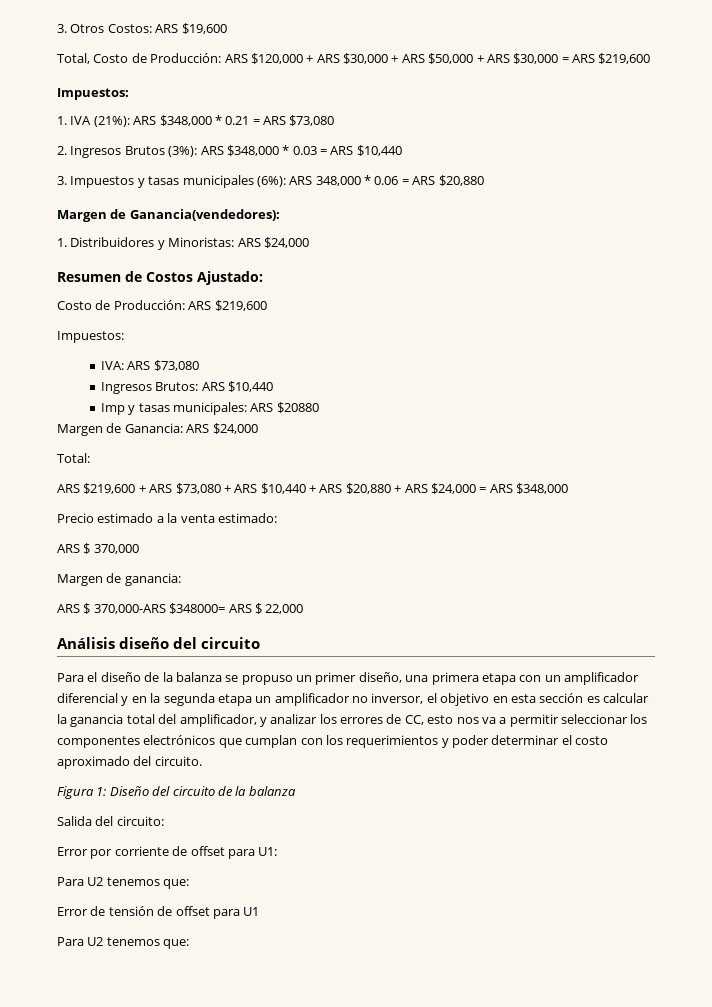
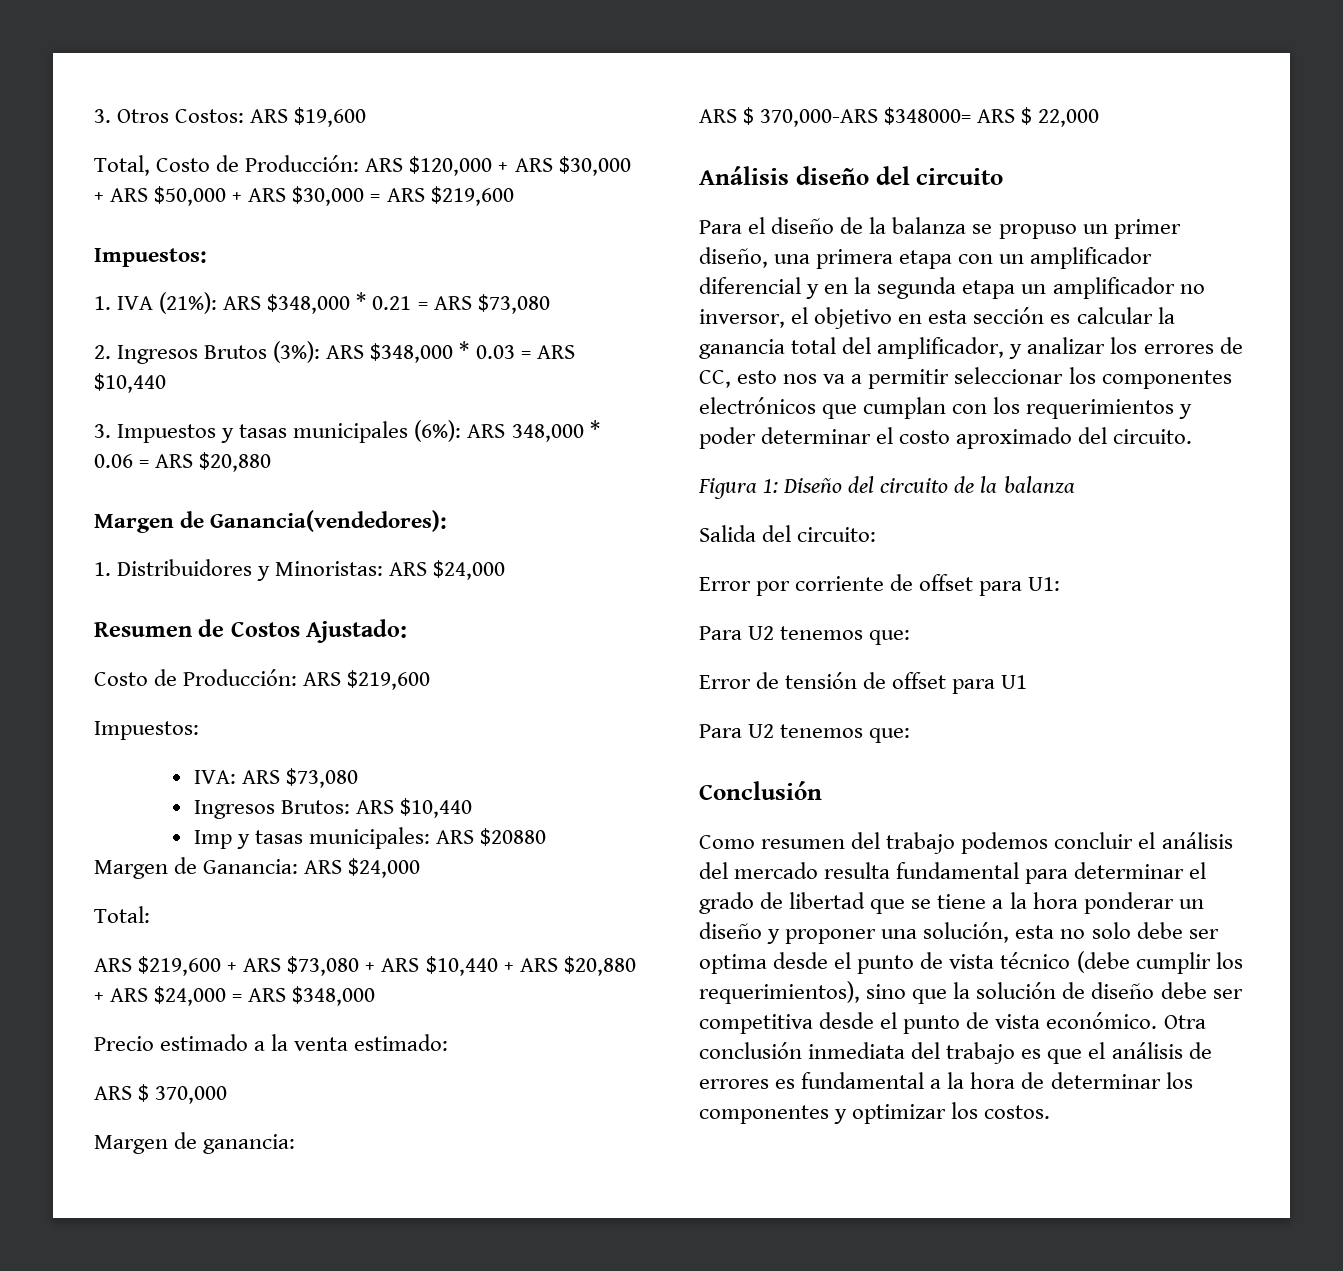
(190, 944) none -> [699,781,822,800] [699,832,1233,854] [699,862,1207,884] [699,892,1204,914] [699,922,1219,944] [699,951,1243,974] [699,981,1243,1004] [699,1012,1206,1034] [699,1042,1212,1064] [699,1072,1193,1089] [699,1102,1051,1124] // Conclusión // Como resumen del trabajo podemos concluir el análisis del mercado resulta fundamental para determinar el grado de libertad que se tiene a la hora ponderar un diseño y proponer una solución, esta no solo debe ser optima desde el punto de vista técnico (debe cumplir los requerimientos), sino que la solución de diseño debe ser competitiva desde el punto de vista económico. Otra conclusión inmediata del trabajo es que el análisis de errores es fundamental a la hora de determinar los componentes y optimizar los costos.

